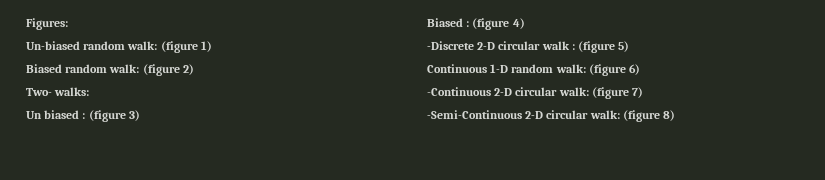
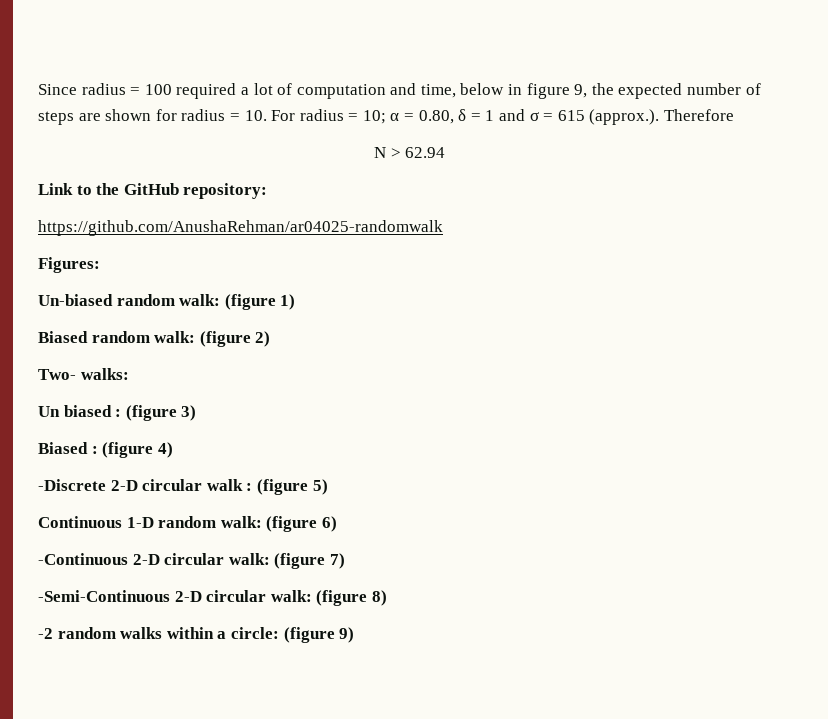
(26, 24) none -> [38,83,761,99] [38,109,734,125] [373,147,446,158] [38,183,268,199] [38,220,443,236] Since radius = 100 required a lot of computation and time, below in figure 9, the expected number of steps are shown for radius = 10. For radius = 10; α = 0.80, δ = 1 and σ = 615 (approx.). Therefore // N > 62.94 // Link to the GitHub repository: // https://github.com/AnushaRehman/ar04025-randomwalk //
(676, 115) none -> [38,627,355,643] // -2 random walks within a circle: (figure 9)

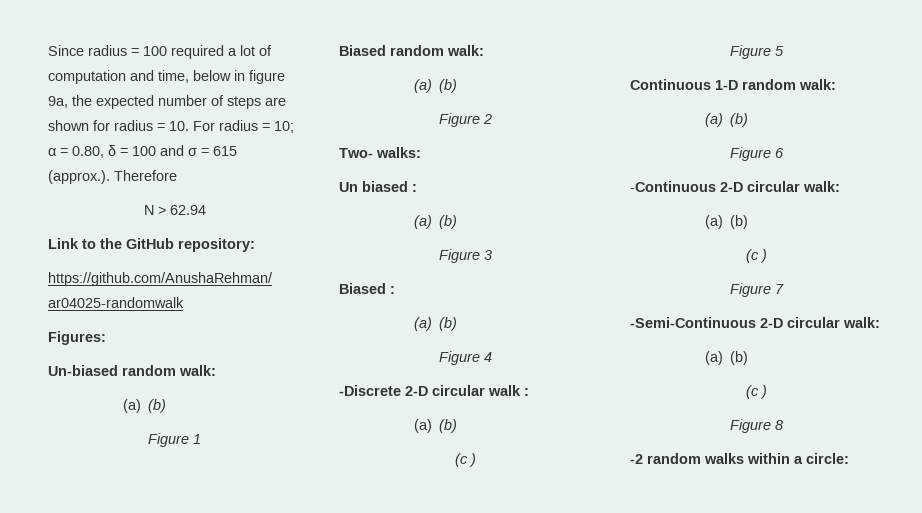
[574,84,588,98] 9, -> [48,96,68,108] 9a,
[485,110,495,121] 1 -> [132,146,156,156] 100
[224,294,296,310] (figure 1) -> [122,399,167,413] [148,433,201,447] // (a) (b) // Figure 1
[199,331,271,347] (figure 2) -> [413,79,458,93] [439,113,492,127] // (a) (b) // Figure 2
[125,405,197,421] [38,442,173,458] (figure 3) // Biased : (figure 4) -> [413,215,458,229] [439,249,492,263] [339,283,395,294] [413,317,458,331] [439,351,492,365] // (a) (b) // Figure 3 // Biased : // (a) (b) // Figure 4
[256,479,328,495] (figure 5) -> [413,419,458,433] [455,453,476,467] [730,45,784,59] // (a) (b) // (c ) // Figure 5
[266,516,337,532] (figure 6) -> [704,113,749,127] [730,147,784,161] // (a) (b) // Figure 6
[274,553,345,569] [38,590,387,606] (figure 7) // -Semi-Continuous 2-D circular walk: (figure 8) -> [704,215,749,229] [746,249,767,263] [730,283,784,297] [630,317,880,328] [704,351,749,365] [746,385,767,399] [730,419,783,433] // (a) (b) // (c ) // Figure 7 // -Semi-Continuous 2-D circular walk: // (a) (b) // (c ) // Figure 8
[283,627,355,643] (figure 9) -> (849, 458) none

